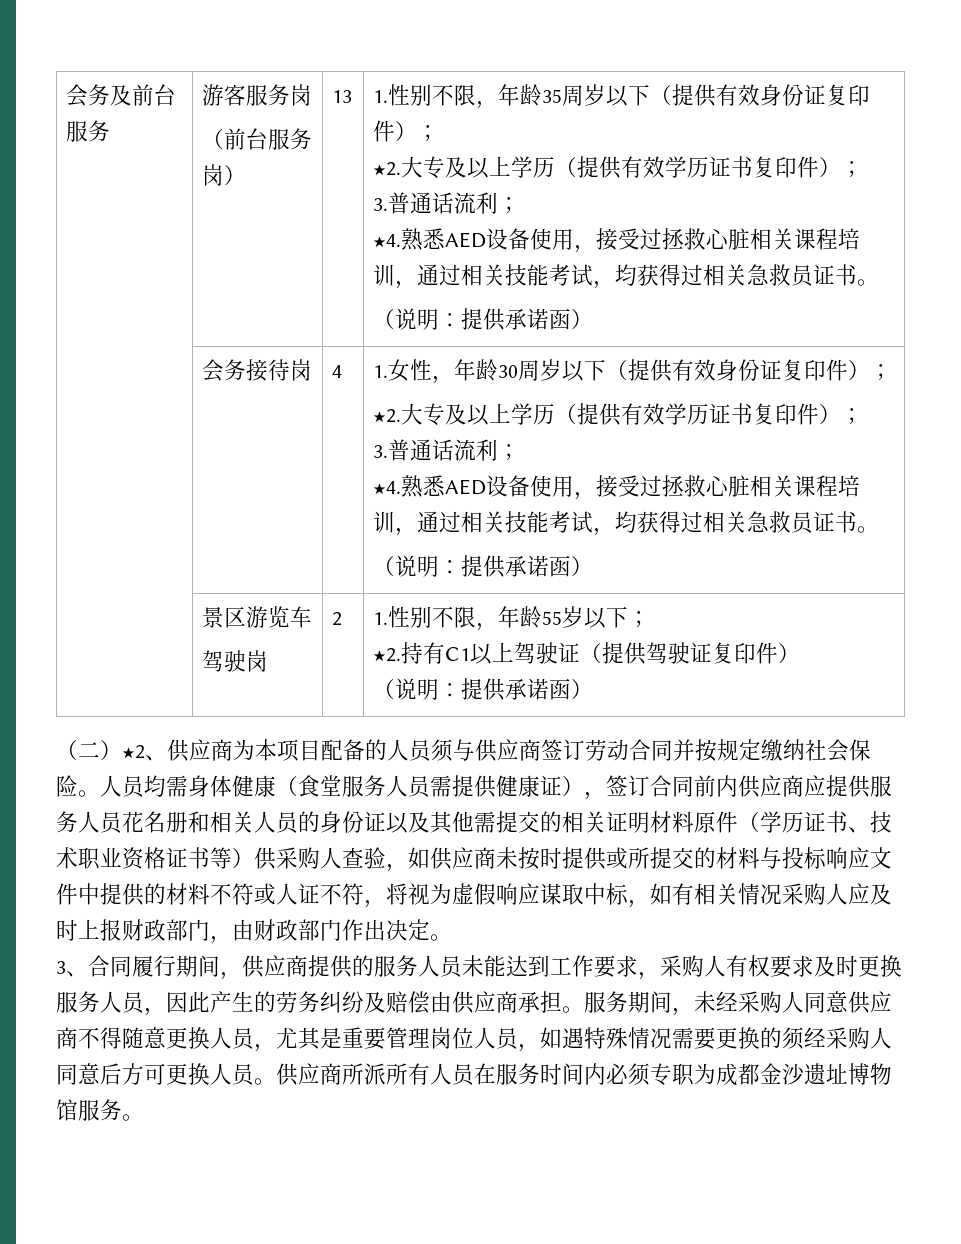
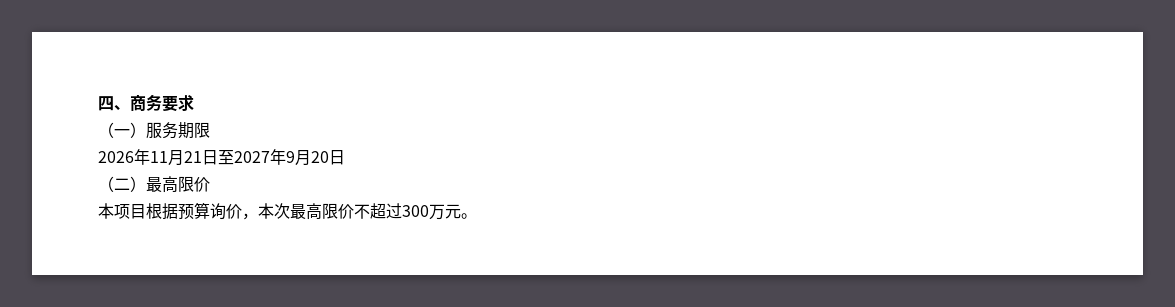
[66,84,177,107] [66,120,111,142] [202,84,313,106] [202,128,313,150] [202,164,247,186] [332,90,353,103] [373,84,871,109] [373,120,440,142] [373,156,864,179] [373,192,521,214] [373,228,861,253] [373,264,880,289] [373,308,594,331] [202,359,313,382] [332,365,343,378] [373,359,893,384] [373,403,864,426] [373,439,521,461] [373,475,861,500] [373,511,880,536] [373,555,594,578] [202,606,313,628] [202,650,269,672] [332,612,343,626] [373,606,651,631] [373,642,801,665] [373,678,594,701] [56,739,871,762] [56,775,892,800] [56,811,892,834] [56,847,892,872] [56,883,892,908] [56,919,452,944] [56,955,902,980] [56,991,892,1016] [56,1027,892,1052] [56,1063,892,1086] [56,1099,122,1121] 会务及前台服务 | 游客服务岗 // （前台服务岗） | 13 | 1.性别不限，年龄35周岁以下（提供有效身份证复印件）； // ★2.大专及以上学历（提供有效学历证书复印件）； // 3.普通话流利； // ★4.熟悉AED设备使用，接受过拯救心脏相关课程培训，通过相关技能考试，均获得过相关急救员证书。 // （说明：提供承诺函） // | 会务接待岗 | 4 | 1.女性，年龄30周岁以下（提供有效身份证复印件）； // ★2.大专及以上学历（提供有效学历证书复印件）； // 3.普通话流利； // ★4.熟悉AED设备使用，接受过拯救心脏相关课程培训，通过相关技能考试，均获得过相关急救员证书。 // （说明：提供承诺函） // | 景区游览车 // 驾驶岗 | 2 | 1.性别不限，年龄55岁以下； // ★2.持有C1以上驾驶证（提供驾驶证复印件） // （说明：提供承诺函） // （二）★2、供应商为本项目配备的人员须与供应商签订劳动合同并按规定缴纳社会保险。人员均需身体健康（食堂服务人员需提供健康证），签订合同前内供应商应提供服务人员花名册和相关人员的身份证以及其他需提交的相关证明材料原件（学历证书、技术职业资格证书等）供采购人查验，如供应商未按时提供或所提交的材料与投标响应文件中提供的材料不符或人证不符，将视为虚假响应谋取中标，如有相关情况采购人应及时上报财政部门，由财政部门作出决定。 // 3、合同履行期间，供应商提供的服务人员未能达到工作要求，采购人有权要求及时更换服务人员，因此产生的劳务纠纷及赔偿由供应商承担。服务期间，未经采购人同意供应商不得随意更换人员，尤其是重要管理岗位人员，如遇特殊情况需要更换的须经采购人同意后方可更换人员。供应商所派所有人员在服务时间内必须专职为成都金沙遗址博物馆服务 -> [98,94,194,112] [98,122,210,139] [98,149,345,166] [98,176,210,193] [98,202,461,220] 四、商务要求 // （一）服务期限 // 2026年11月21日至2027年9月20日 // （二）最高限价 // 本项目根据预算询价，本次最高限价不超过300万元

